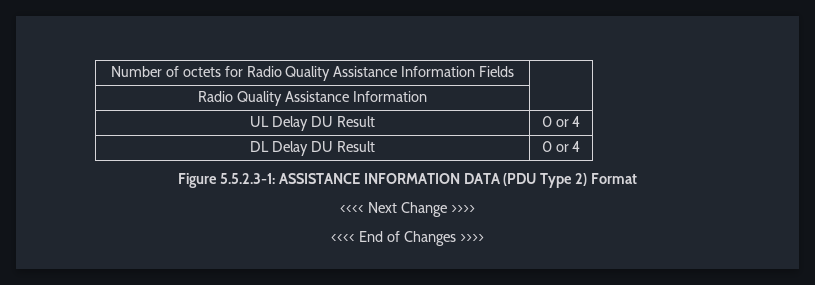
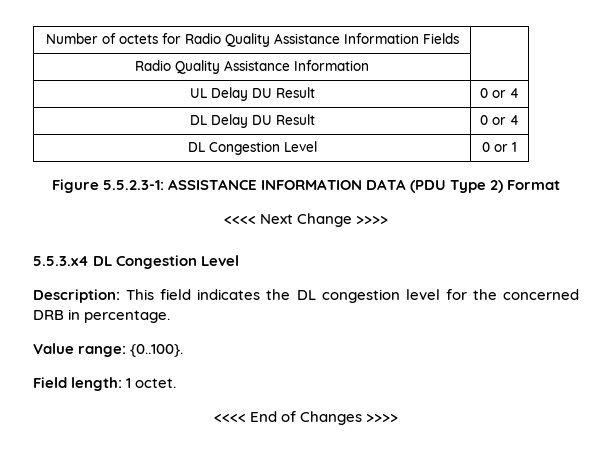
(581, 146) none -> [187,141,317,155] [482,142,517,152] // DL Congestion Level | 0 or 1
(475, 209) none -> [33,255,240,269] [33,289,580,303] [33,309,171,323] [33,343,184,357] [33,377,177,391] // 5.5.3.x4 DL Congestion Level // Description: This field indicates the DL congestion level for the concerned DRB in percentage. // Value range: {0..100}. // Field length: 1 octet.

